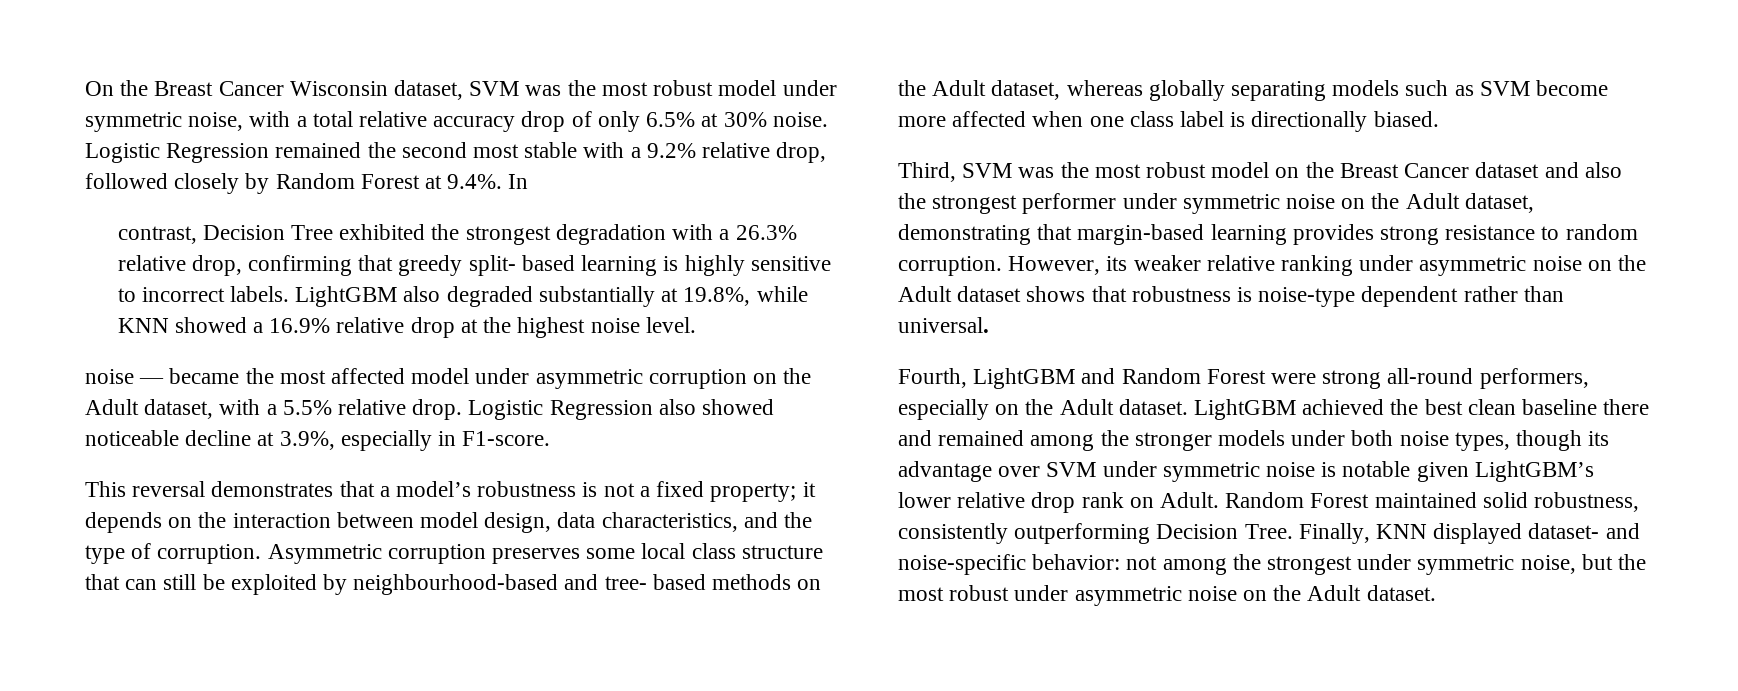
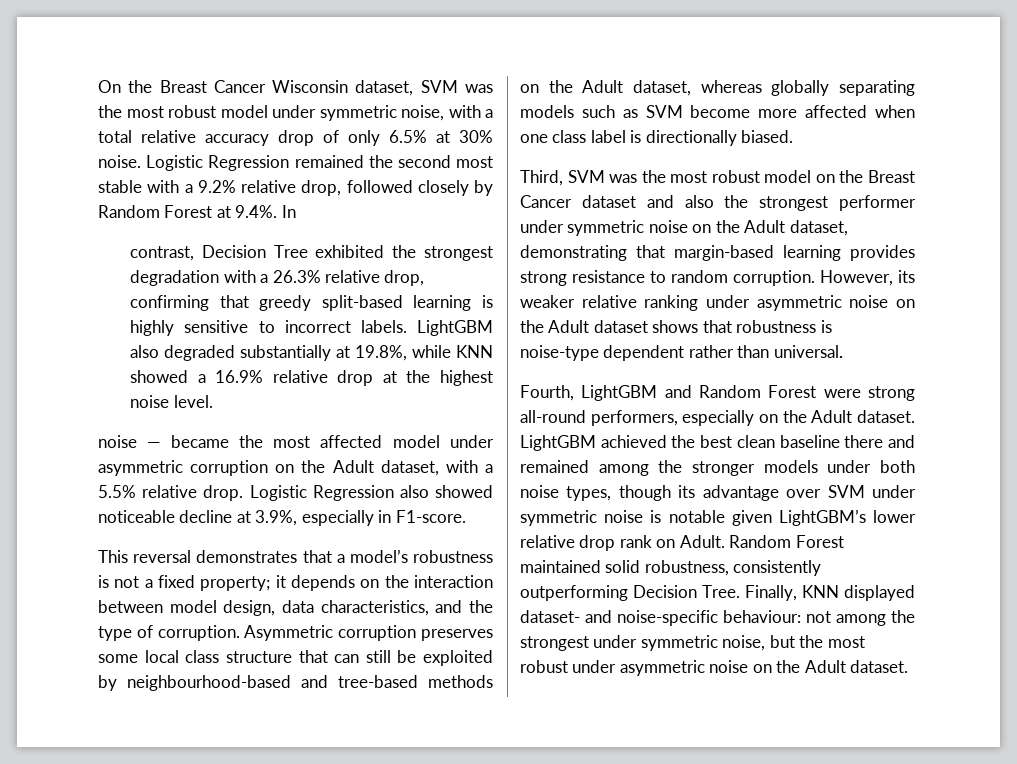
[468,255,575,276] split- based -> [321,295,403,311] split-based
[604,574,706,590] tree- based -> [338,675,418,688] tree-based
[1032,554,1121,570] behavior: -> [723,610,801,623] behaviour:

